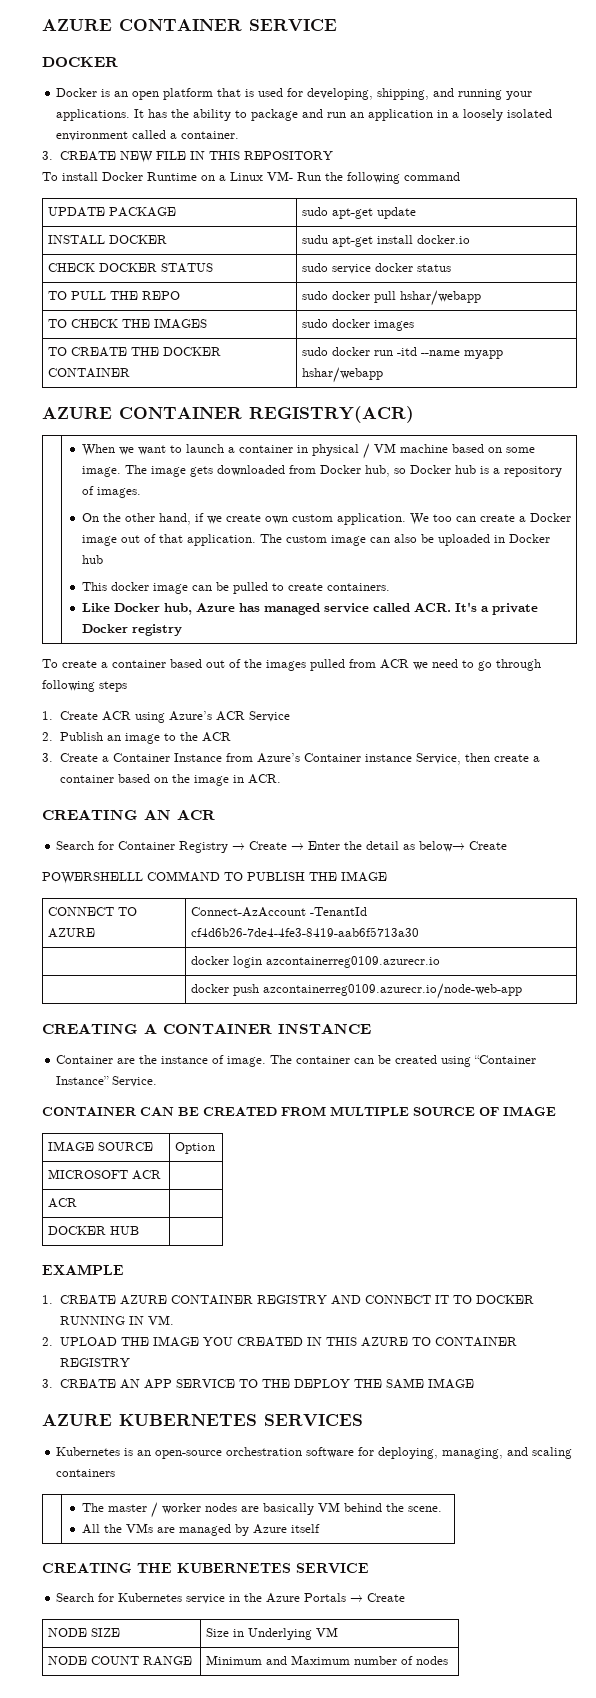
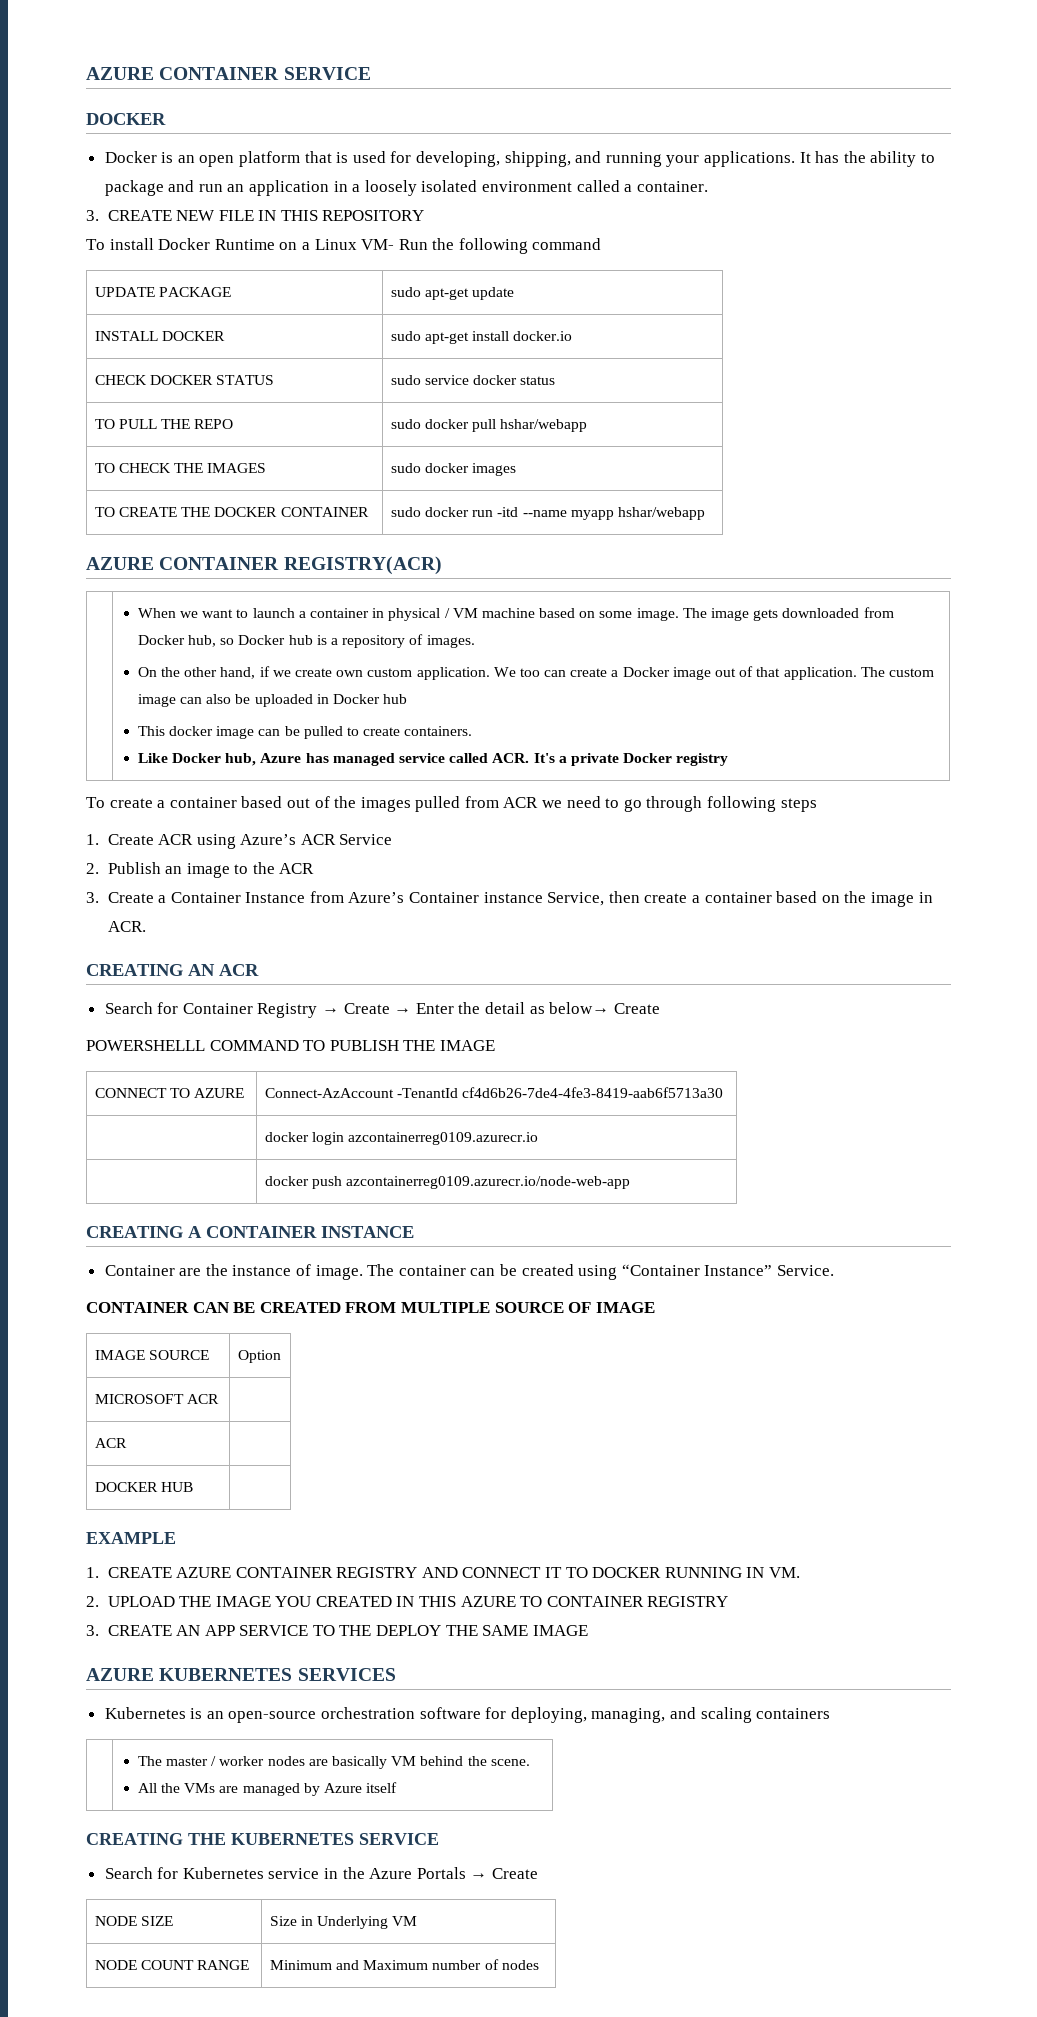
[302,235,329,244] sudu -> [390,331,421,341] sudo

